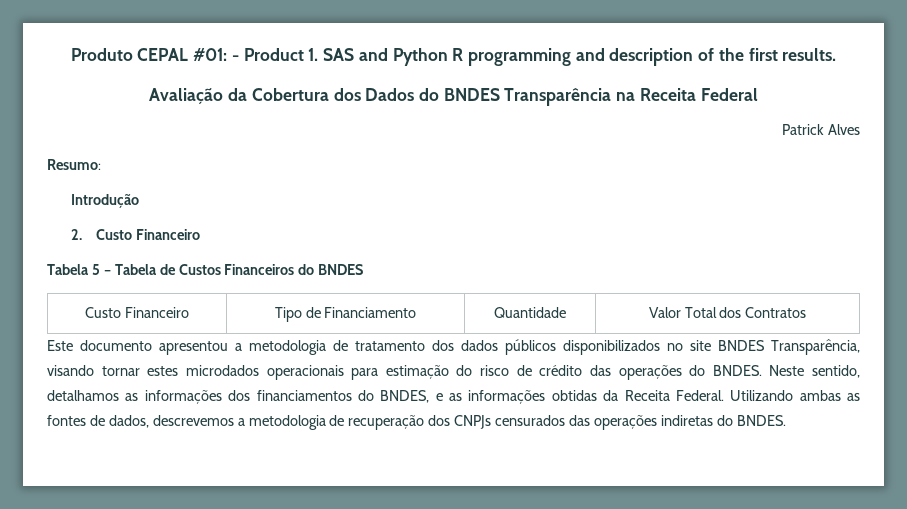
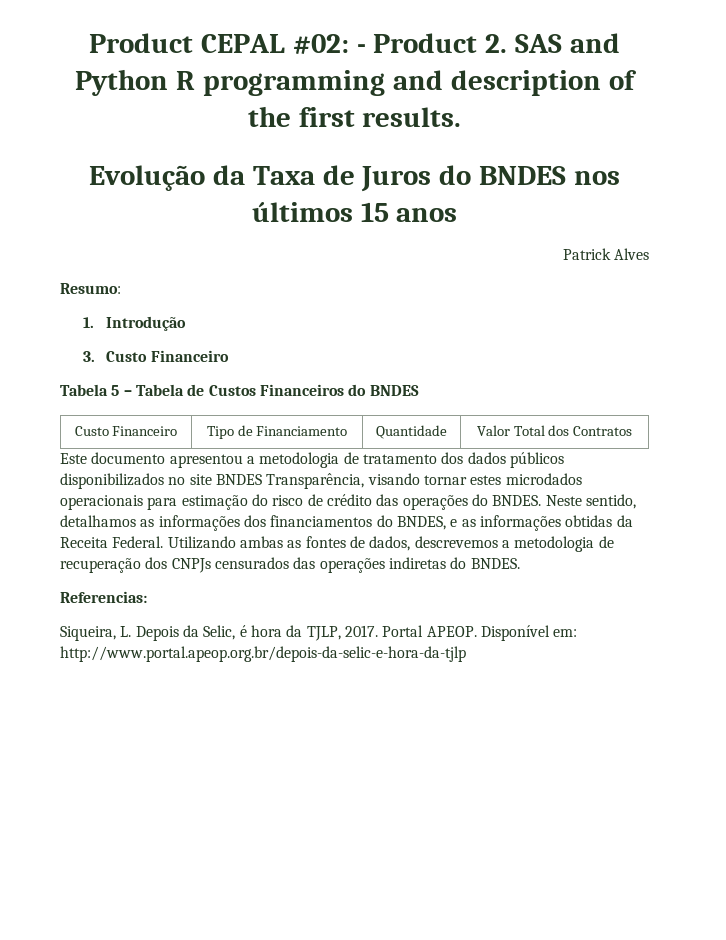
[70,48,228,61] Produto CEPAL #01: -> [89,33,349,54] Product CEPAL #02:
[308,48,319,61] 1. -> [485,34,508,53] 2.
[149,88,758,106] Avaliação da Cobertura dos Dados do BNDES Transparência na Receita Federal -> [89,165,620,192] [251,202,458,222] Evolução da Taxa de Juros do BNDES nos últimos 15 anos
(101, 164) none -> [83,317,95,328] 1.
[71,229,83,240] 2. -> [83,351,96,362] 3.
(786, 420) none -> [60,591,147,603] [60,625,578,641] [60,646,466,662] // Referencias: // Siqueira, L. Depois da Selic, é hora da TJLP, 2017. Portal APEOP. Disponível em: http://www.portal.apeop.org.br/depois-da-selic-e-hora-da-tjlp

